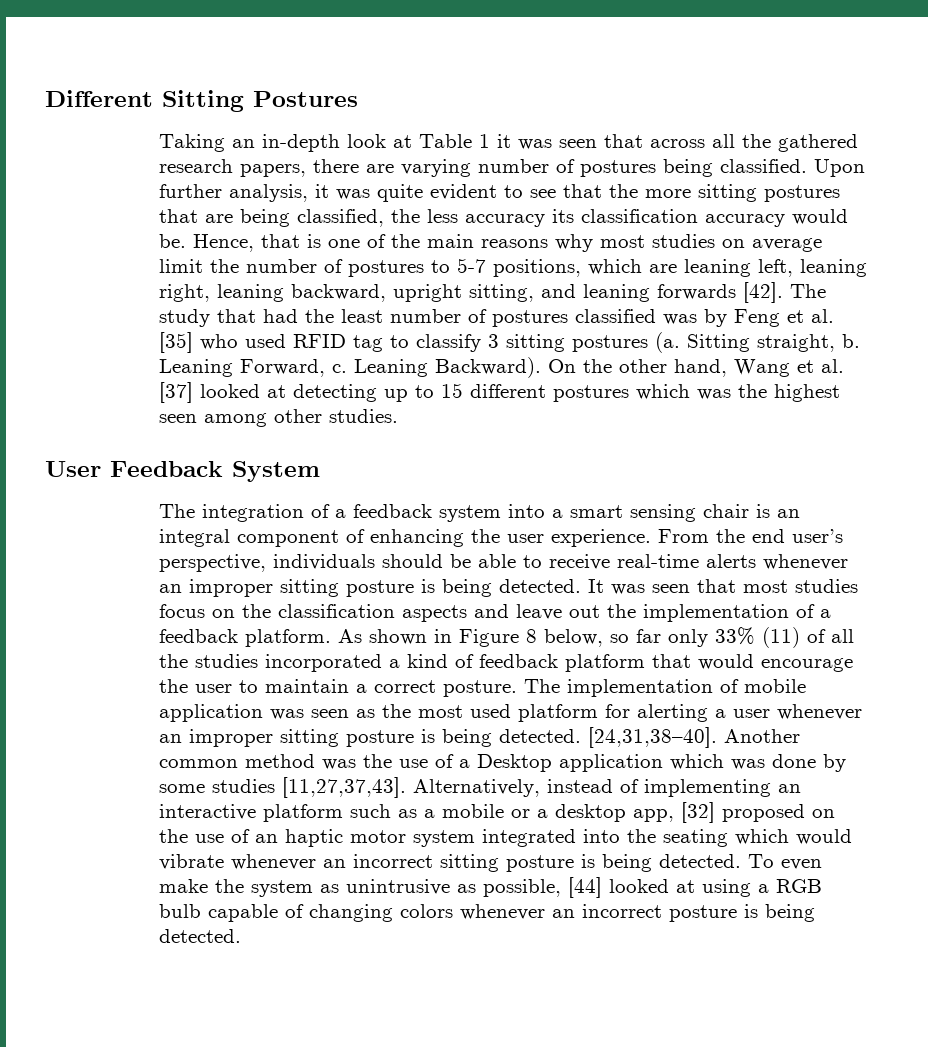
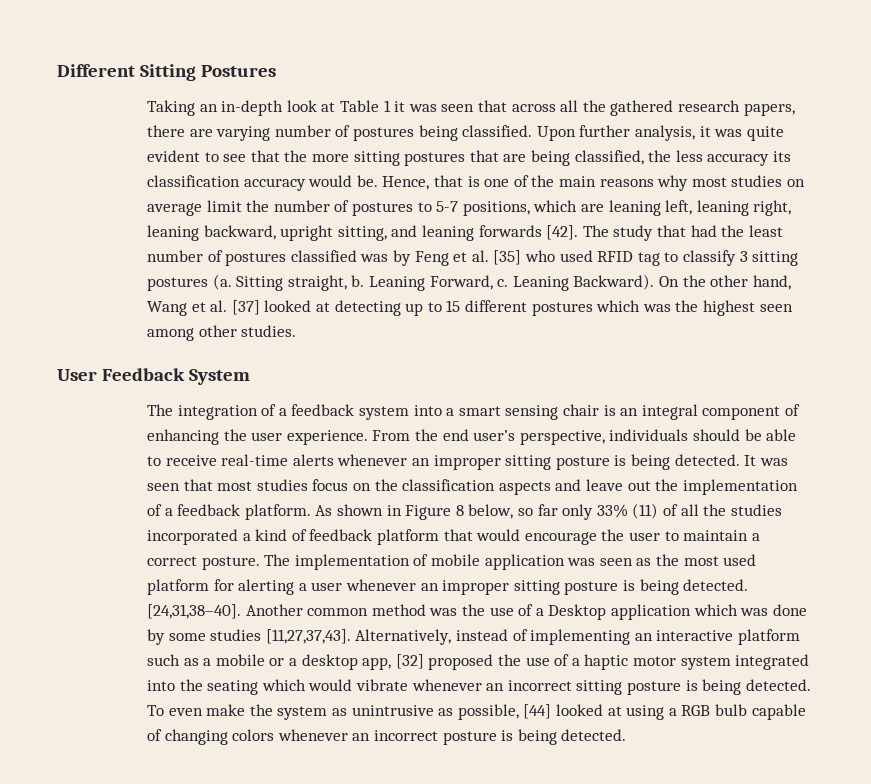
[811,809,835,818] [158,829,278,843] on the use of an -> [498,654,580,666] the use of a

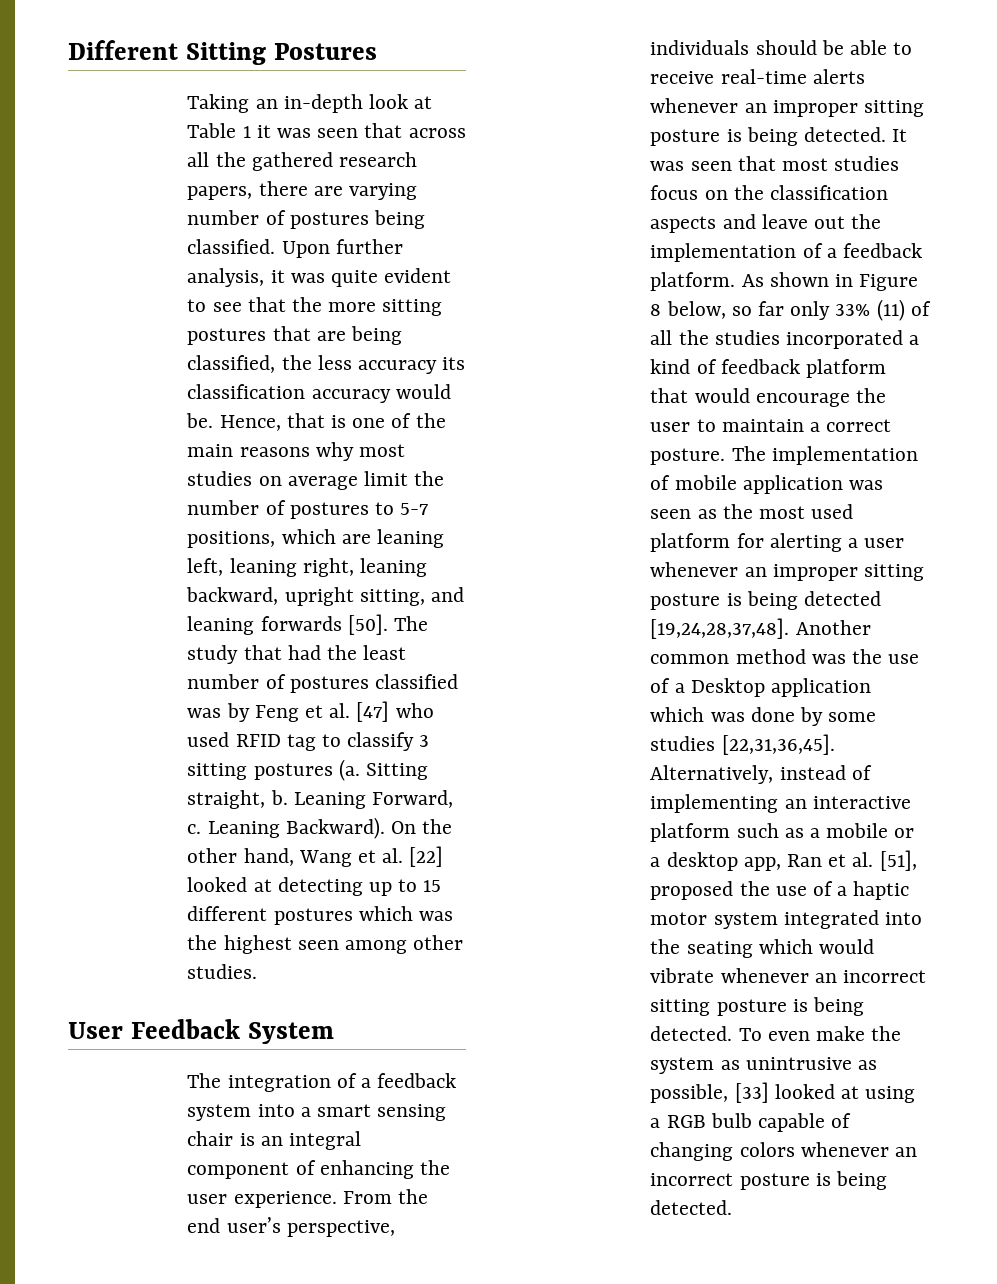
[546,225,579,240] [42]. -> [347,614,388,635] [50].
[493,250,522,265] [35] -> [356,701,390,722] [47]
[231,300,260,315] [37] -> [409,846,444,867] [22]
[683,579,749,591] [147,604,242,619] detected. [24,31,38–40]. -> [804,591,882,606] [650,618,790,639] detected [19,24,28,37,48].
[265,629,351,644] [11,27,37,43]. -> [721,734,835,755] [22,31,36,45].
[395,654,424,669] [32] -> [787,850,917,871] Ran et al. [51],
[523,704,552,719] [44] -> [734,1082,769,1103] [33]

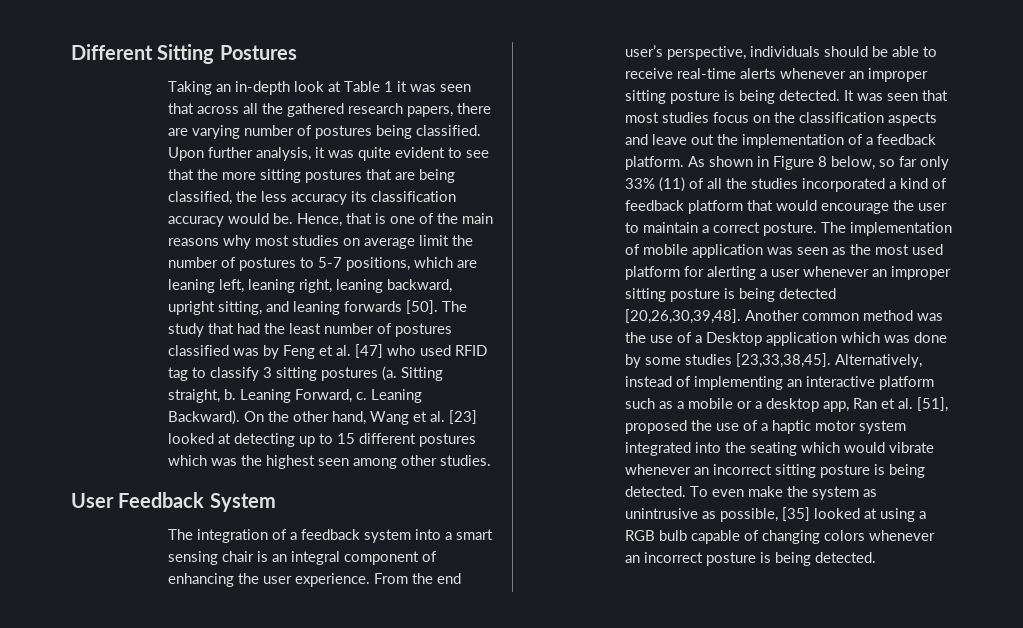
[409,846,444,867] [22] -> [448,410,477,424] [23]
[650,618,790,639] [19,24,28,37,48]. -> [624,309,741,324] [20,26,30,39,48].
[721,734,835,755] [22,31,36,45]. -> [735,353,831,368] [23,33,38,45].
[734,1082,769,1103] [33] -> [781,507,810,521] [35]

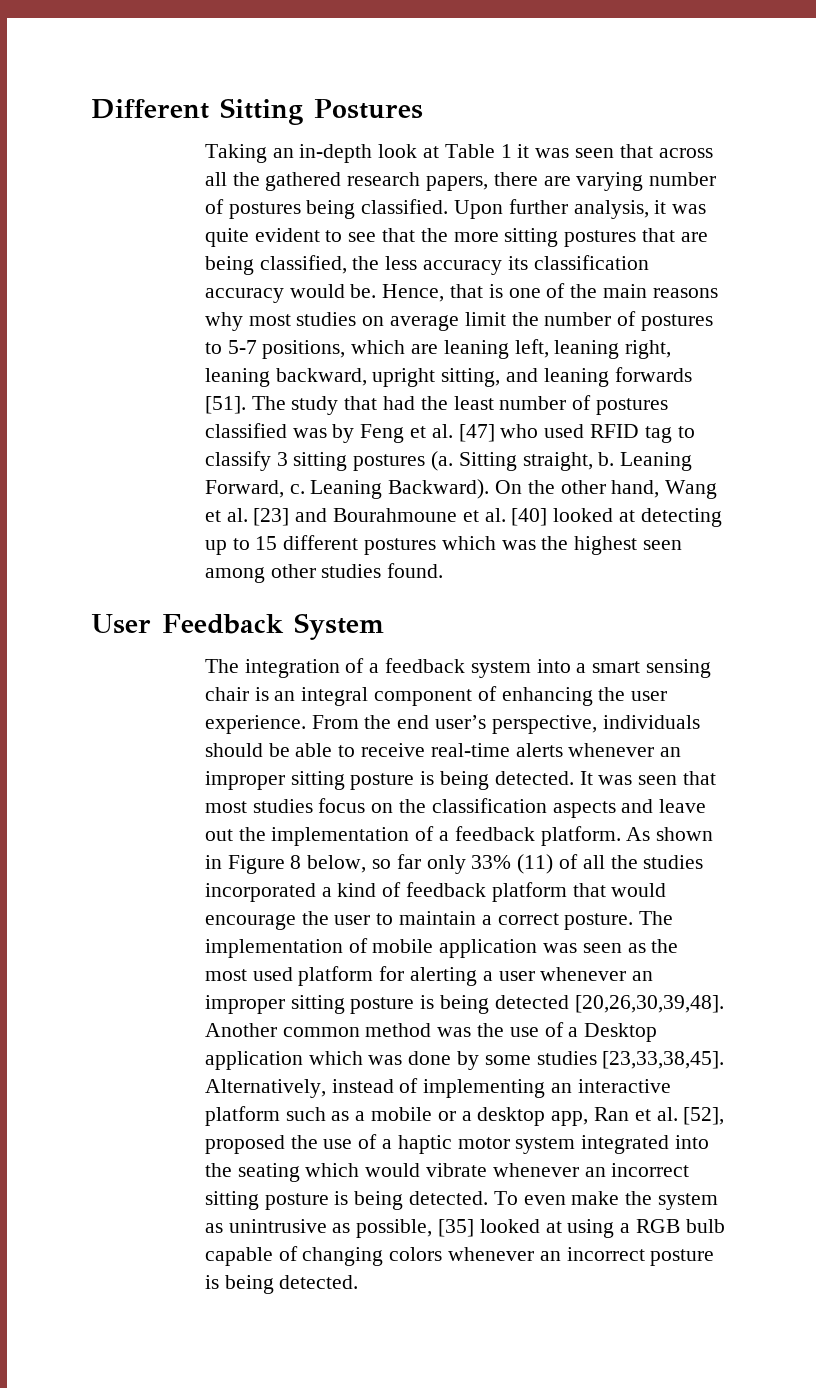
[405,300,438,314] [50]. -> [204,396,246,414] [51].
(477, 417) none -> [295,508,548,526] and Bourahmoune et al. [40]
[439,455,491,466] studies. -> [321,563,444,578] studies found.
[916,397,948,412] [51], -> [683,1107,725,1125] [52],

